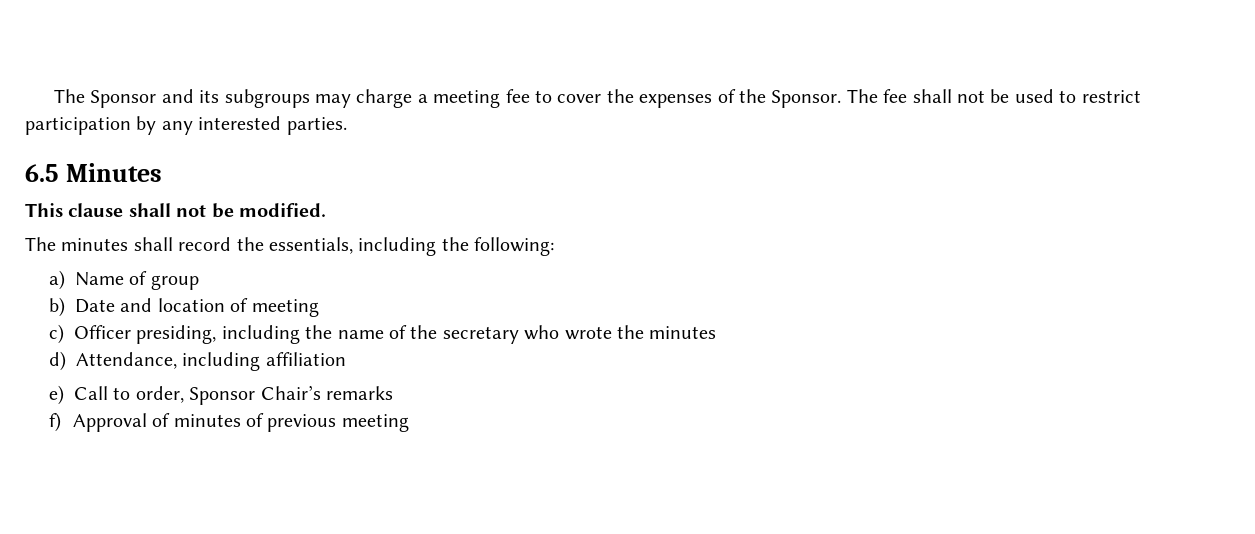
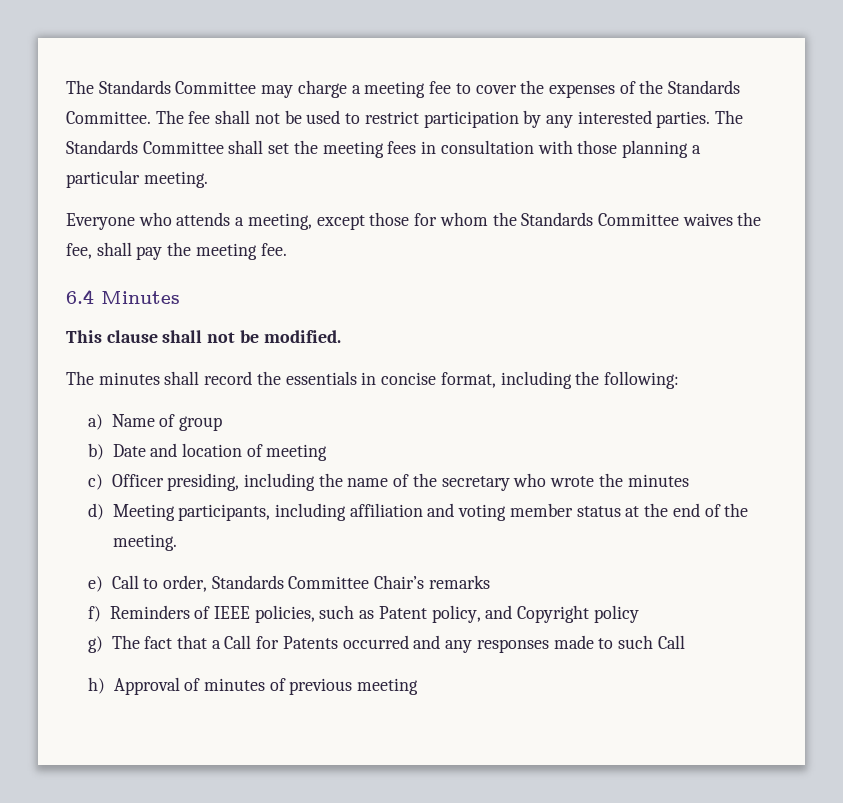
[53,89,310,108] The Sponsor and its subgroups -> [66,80,257,94] The Standards Committee
[771,90,842,108] Sponsor. -> [668,80,741,94] [66,111,151,124] Standards Committee.
[25,164,59,182] // 6.5 -> [715,110,744,124] [66,140,701,158] [66,170,208,188] [66,212,762,230] [66,242,287,260] [66,289,94,304] The Standards Committee shall set the meeting fees in consultation with those planning a particular meeting. // Everyone who attends a meeting, except those for whom the Standards Committee waives the fee, shall pay the meeting fee. // 6.4
[269,237,353,254] essentials, -> [285,371,496,388] essentials in concise format,
[75,352,177,369] Attendance, -> [112,504,271,521] Meeting participants,
(346, 359) none -> [427,503,749,521] [112,534,177,551] and voting member status at the end of the meeting.
[189,387,256,405] Sponsor -> [211,575,370,589] Standards Committee
(61, 422) none -> [109,605,639,623] [87,635,685,653] [87,677,105,694] Reminders of IEEE policies, such as Patent policy, and Copyright policy // g) The fact that a Call for Patents occurred and any responses made to such Call // h)

